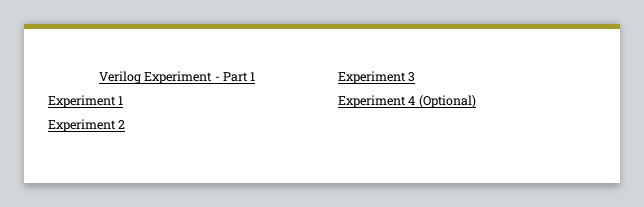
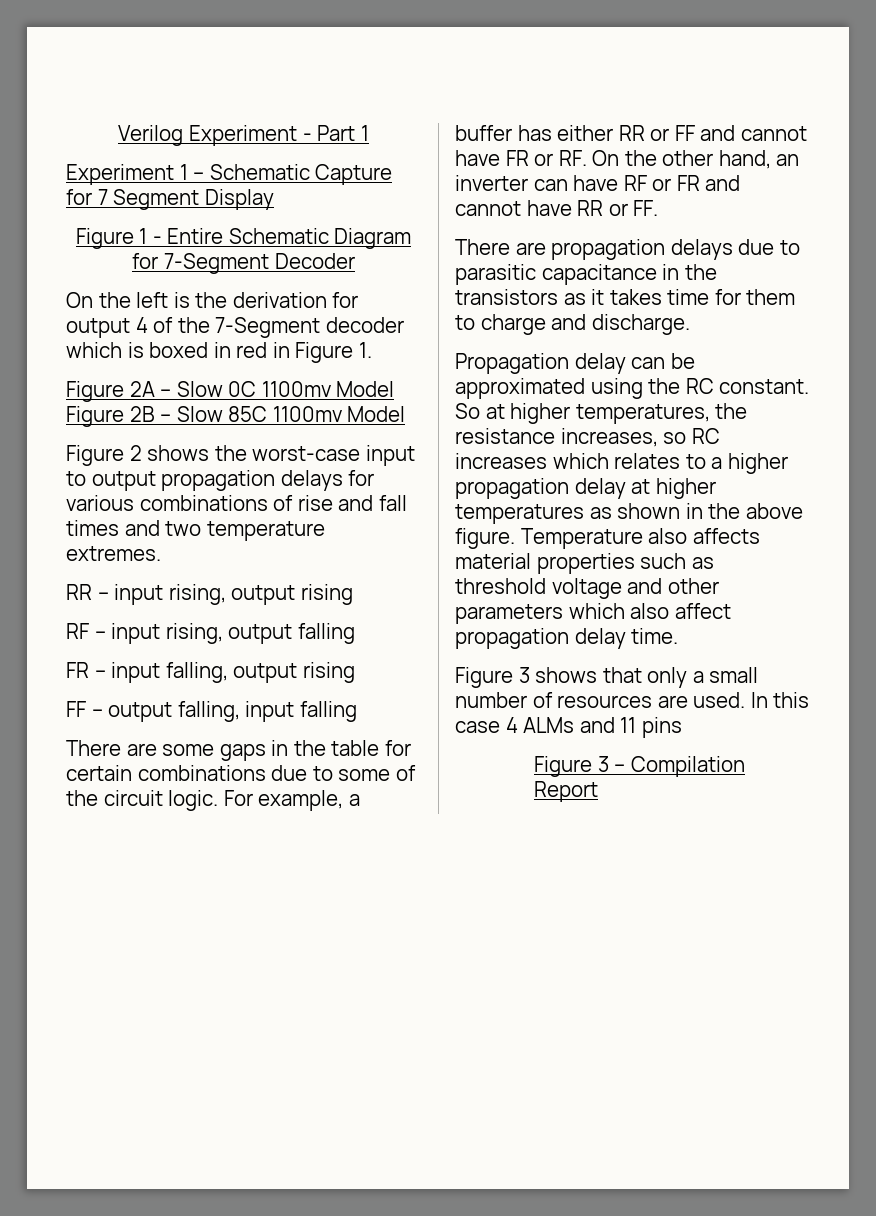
[48,119,126,132] [338,71,416,84] [338,95,476,108] // Experiment 2 // Experiment 3 // Experiment 4 (Optional) -> [193,164,393,185] [66,189,274,210] [75,228,412,249] [132,253,355,274] [66,292,359,308] [66,317,404,338] [66,342,372,363] [66,381,395,402] [66,406,406,427] [66,445,415,466] [66,470,375,491] [66,495,407,511] [66,520,325,541] [66,546,161,561] [66,584,353,605] [66,623,355,644] [66,662,355,683] [66,701,357,722] [66,740,411,761] [66,765,416,781] [66,790,360,811] [455,125,807,141] [455,150,800,169] [455,175,741,191] [455,200,659,216] [455,239,800,260] [455,264,717,285] [455,289,796,305] [455,314,690,335] [455,353,695,374] [455,378,810,399] [455,403,748,424] [455,428,720,447] [455,453,788,474] [455,478,716,499] [455,503,803,524] [455,528,760,549] [455,553,714,574] [455,578,719,599] [455,603,731,624] [455,628,679,649] [455,667,759,688] [455,692,810,708] [455,717,682,738] [534,756,745,777] [534,781,599,802] – Schematic Capture for 7 Segment Display // Figure 1 - Entire Schematic Diagram for 7-Segment Decoder // On the left is the derivation for output 4 of the 7-Segment decoder which is boxed in red in Figure 1. // Figure 2A – Slow 0C 1100mv Model Figure 2B – Slow 85C 1100mv Model // Figure 2 shows the worst-case input to output propagation delays for various combinations of rise and fall times and two temperature extremes. // RR – input rising, output rising // RF – input rising, output falling // FR – input falling, output rising // FF – output falling, input falling // There are some gaps in the table for certain combinations due to some of the circuit logic. For example, a buffer has either RR or FF and cannot have FR or RF. On the other hand, an inverter can have RF or FR and cannot have RR or FF. // There are propagation delays due to parasitic capacitance in the transistors as it takes time for them to charge and discharge. // Propagation delay can be approximated using the RC constant. So at higher temperatures, the resistance increases, so RC increases which relates to a higher propagation delay at higher temperatures as shown in the above figure. Temperature also affects material properties such as threshold voltage and other parameters which also affect propagation delay time. // Figure 3 shows that only a small number of resources are used. In this case 4 ALMs and 11 pins // Figure 3 – Compilation Report

